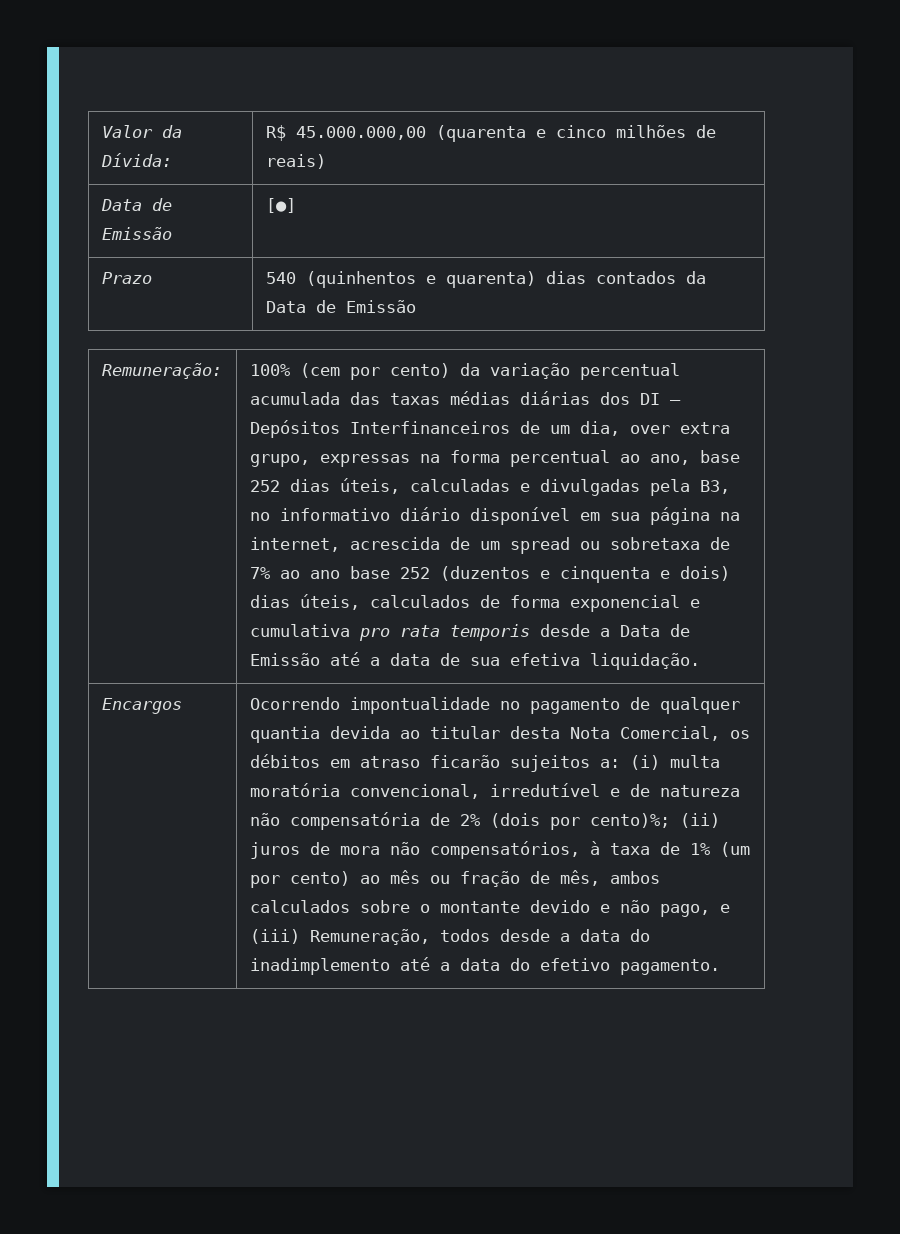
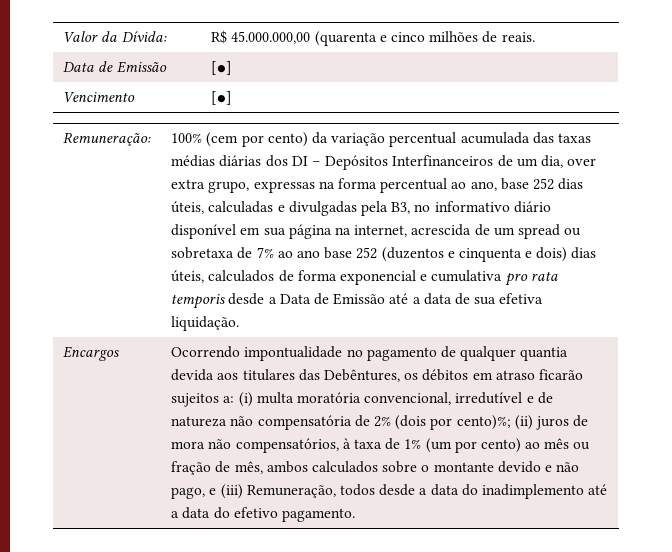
[265,154,326,169] reais) -> [501,32,535,42] reais.
[101,272,152,284] [265,271,706,288] [265,300,416,313] Prazo | 540 (quinhentos e quarenta) dias contados da Data de Emissão -> [63,92,136,103] [211,91,233,105] Vencimento | [●]
[399,726,720,741] ao titular desta Nota Comercial, -> [217,369,400,382] aos titulares das Debêntures,

